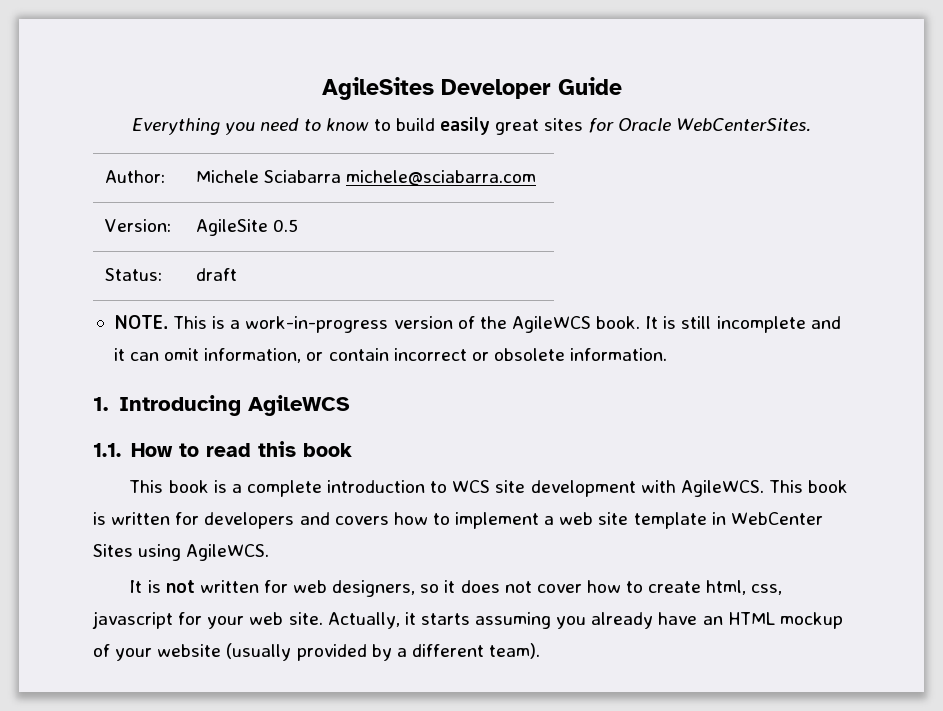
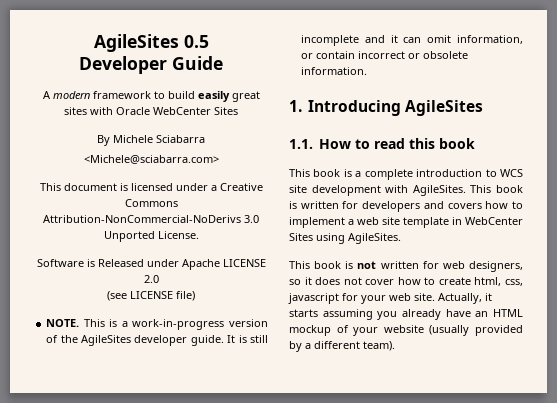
[321,77,434,100] AgileSites -> [93,34,209,52] AgileSites 0.5 //
[132,118,369,135] Everything you need to know -> [42,91,151,99] A modern framework
[588,118,811,133] [105,170,166,183] [196,170,537,186] [105,219,172,232] [196,219,299,236] [105,268,163,281] [196,268,238,281] for Oracle WebCenterSites. // Author: | Michele Sciabarra michele@sciabarra.com // Version: | AgileSite 0.5 // Status: | draft -> [90,107,238,115] [97,135,205,146] [83,155,219,164] [39,183,263,191] [124,199,178,207] [43,215,259,223] [103,231,199,242] [36,259,266,270] [143,275,159,283] [107,291,195,301] with Oracle WebCenter Sites // By Michele Sciabarra // <Michele@sciabarra.com> // This document is licensed under a Creative Commons Attribution-NonCommercial-NoDerivs 3.0 Unported License. // Software is Released under Apache LICENSE 2.0 // (see LICENSE file)
[511,316,641,333] AgileWCS book. -> [80,335,224,346] AgileSites developer guide.
[248,395,351,416] AgileWCS -> [404,100,483,116] AgileSites
[680,480,764,497] AgileWCS. -> [412,185,466,196] AgileSites.
[186,544,270,561] [129,580,143,593] AgileWCS. // It -> [348,233,401,244] [289,261,342,269] AgileSites. // This book

